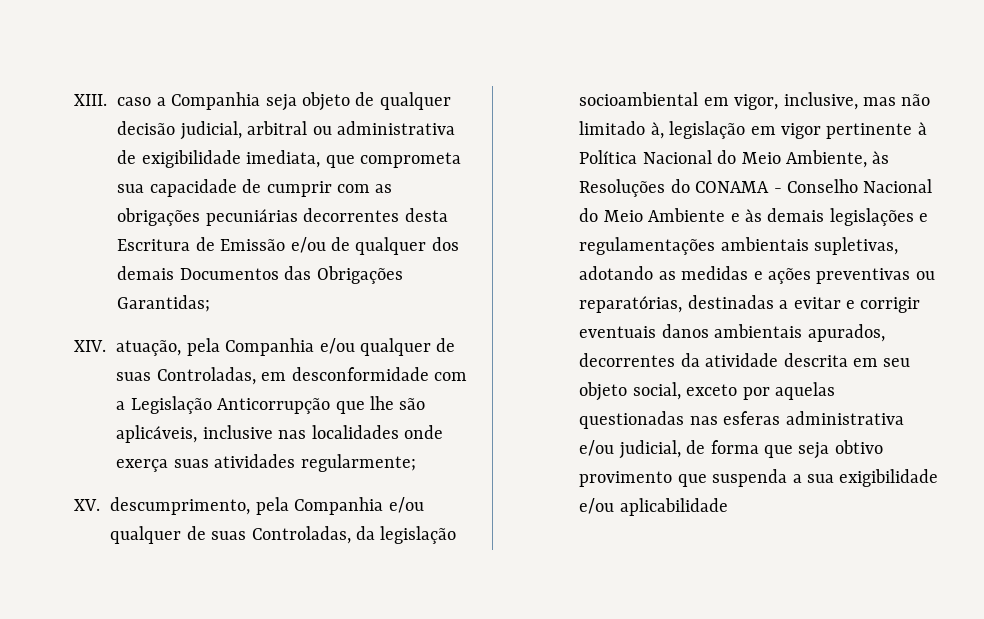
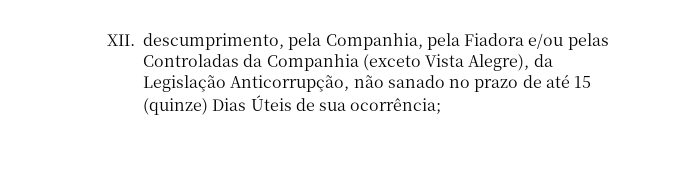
[74,92,451,111] [117,121,455,140] [117,150,461,168] [117,179,393,197] [117,208,448,226] [117,237,459,255] [117,266,403,284] [117,295,211,312] [74,338,456,356] [116,367,467,385] [116,396,426,414] [116,425,443,443] [116,454,416,472] [74,497,424,515] [110,526,457,544] [579,92,931,110] [579,121,927,139] [579,150,890,168] [579,179,933,197] [579,208,929,226] [579,237,899,255] [579,266,935,284] [579,295,921,313] [579,324,885,342] [579,353,911,367] [579,382,835,401] [579,411,904,429] [579,440,883,459] [579,469,939,487] [579,498,728,516] XIII. caso a Companhia seja objeto de qualquer decisão judicial, arbitral ou administrativa de exigibilidade imediata, que comprometa sua capacidade de cumprir com as obrigações pecuniárias decorrentes desta Escritura de Emissão e/ou de qualquer dos demais Documentos das Obrigações Garantidas; // XIV. atuação, pela Companhia e/ou qualquer de suas Controladas, em desconformidade com a Legislação Anticorrupção que lhe são aplicáveis, inclusive nas localidades onde exerça suas atividades regularmente; // XV. descumprimento, pela Companhia e/ou qualquer de suas Controladas, da legislação socioambiental em vigor, inclusive, mas não limitado à, legislação em vigor pertinente à Política Nacional do Meio Ambiente, às Resoluções do CONAMA - Conselho Nacional do Meio Ambiente e às demais legislações e regulamentações ambientais supletivas, adotando as medidas e ações preventivas ou reparatórias, destinadas a evitar e corrigir eventuais danos ambientais apurados, decorrentes da atividade descrita em seu objeto social, exceto por aquelas questionadas nas esferas administrativa e/ou judicial, de forma que seja obtivo provimento que suspenda a sua exigibilidade e/ou aplicabilidade -> [106,33,609,50] [142,54,553,71] [142,74,592,92] [142,95,442,115] XII. descumprimento, pela Companhia, pela Fiadora e/ou pelas Controladas da Companhia (exceto Vista Alegre), da Legislação Anticorrupção, não sanado no prazo de até 15 (quinze) Dias Úteis de sua ocorrência;

